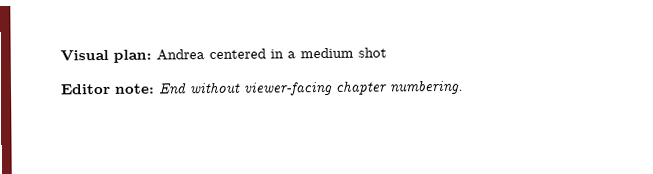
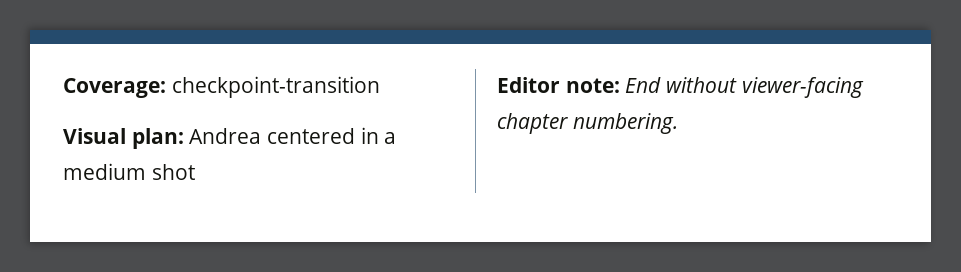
(60, 55) none -> [63,76,380,98] Coverage: checkpoint-transition //

